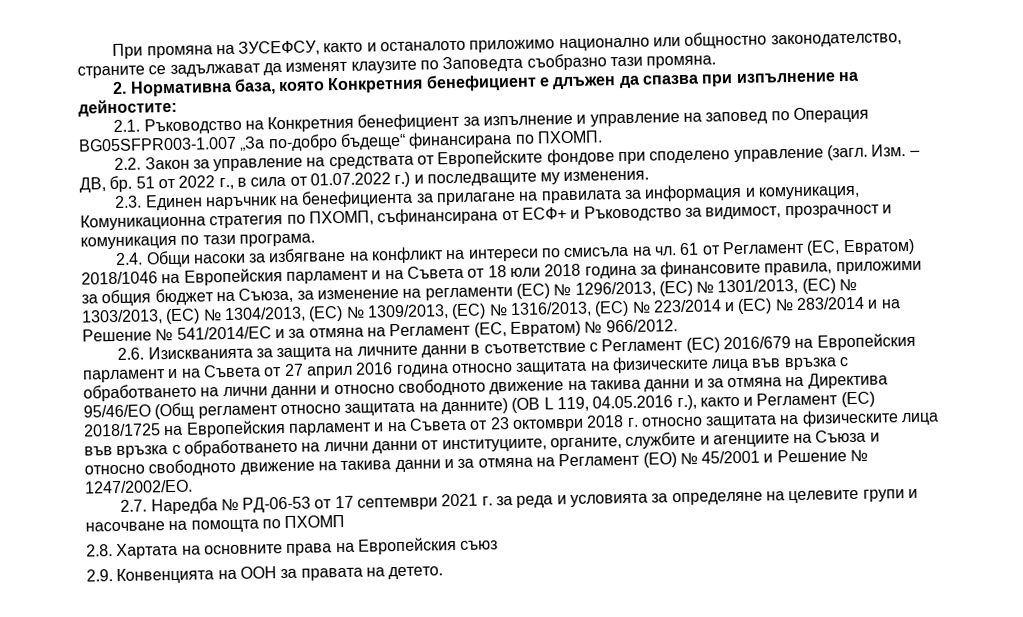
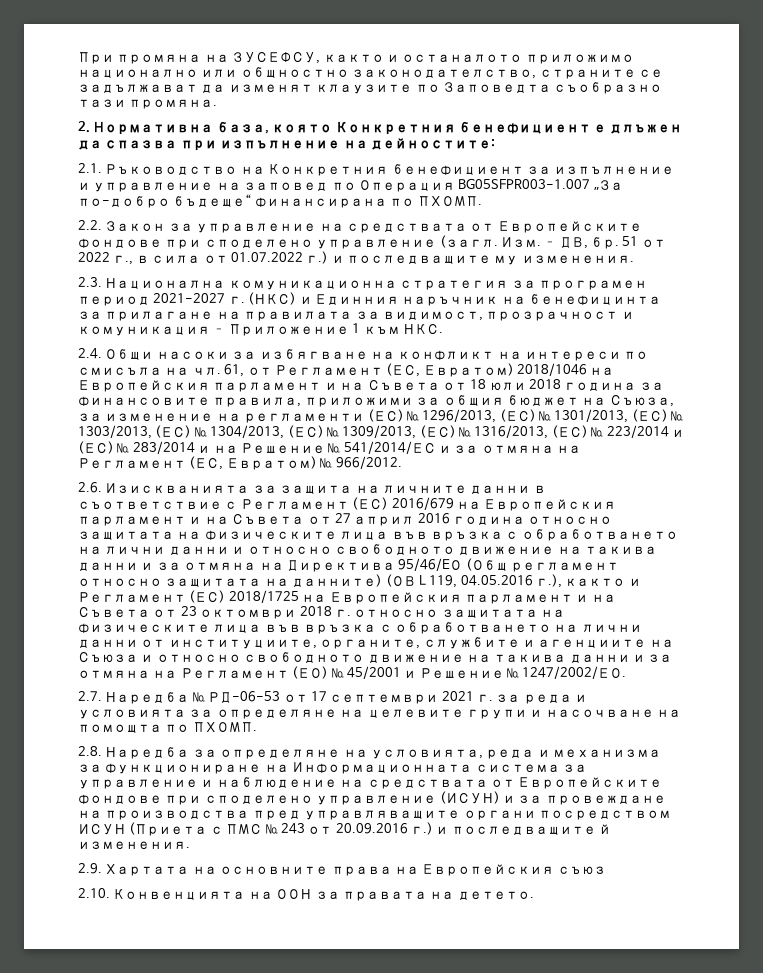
[144,194,203,211] Единен -> [105,278,647,290] [78,292,399,306] Национална комуникационна стратегия за програмен период 2021-2027 г. (НКС) и Единния
[301,189,414,208] бенефициента -> [529,294,661,305] бенефицинта
[644,183,861,202] [80,204,892,231] [80,233,315,250] информация и комуникация, Комуникационна стратегия по ПХОМП, съфинансирана от ЕСФ+ и Ръководство за видимост, прозрачност и комуникация по тази програма. -> [382,311,634,321] [78,323,443,336] видимост, прозрачност и комуникация – Приложение 1 към НКС.
[679,242,700,256] 61 -> [224,364,245,377] 61,
[284,514,346,529] ПХОМП -> [192,722,257,732] ПХОМП.
(113, 550) none -> [105,747,661,759] [78,762,587,774] [78,777,663,789] [78,791,666,805] [78,810,671,820] [78,822,612,836] [78,841,190,850] [78,863,102,874] Наредба за определяне на условията, реда и механизма за функциониране на Информационната система за управление и наблюдение на средствата от Европейските фондове при споделено управление (ИСУН) и за провеждане на производства пред управляващите органи посредством ИСУН (Приета с ПМС № 243 от 20.09.2016 г.) и последващите й изменения. // 2.9.
[86,569,113,582] 2.9. -> [78,888,110,898] 2.10.

